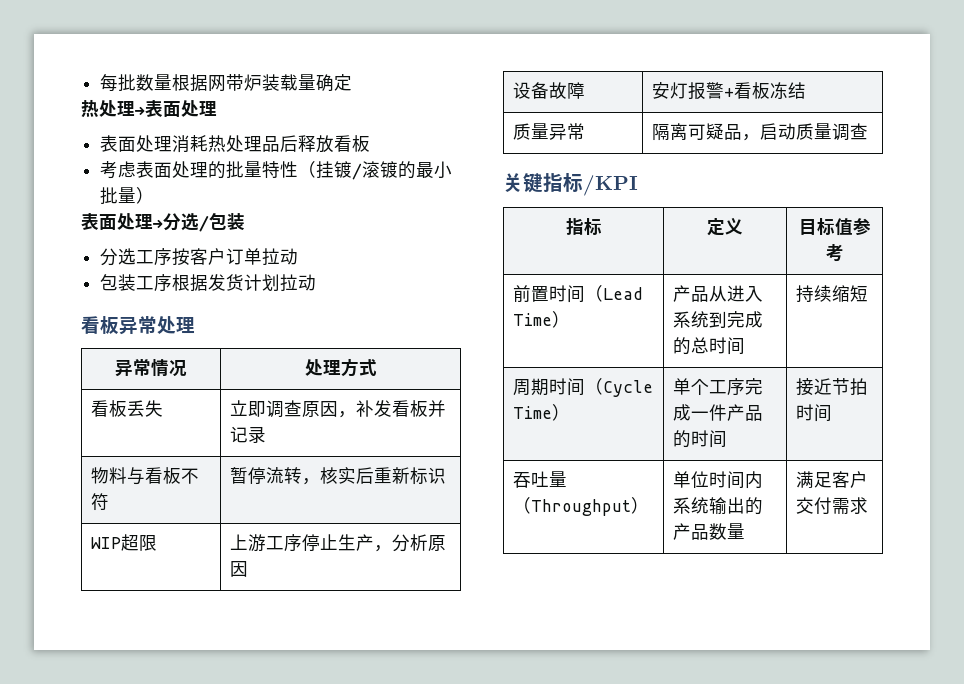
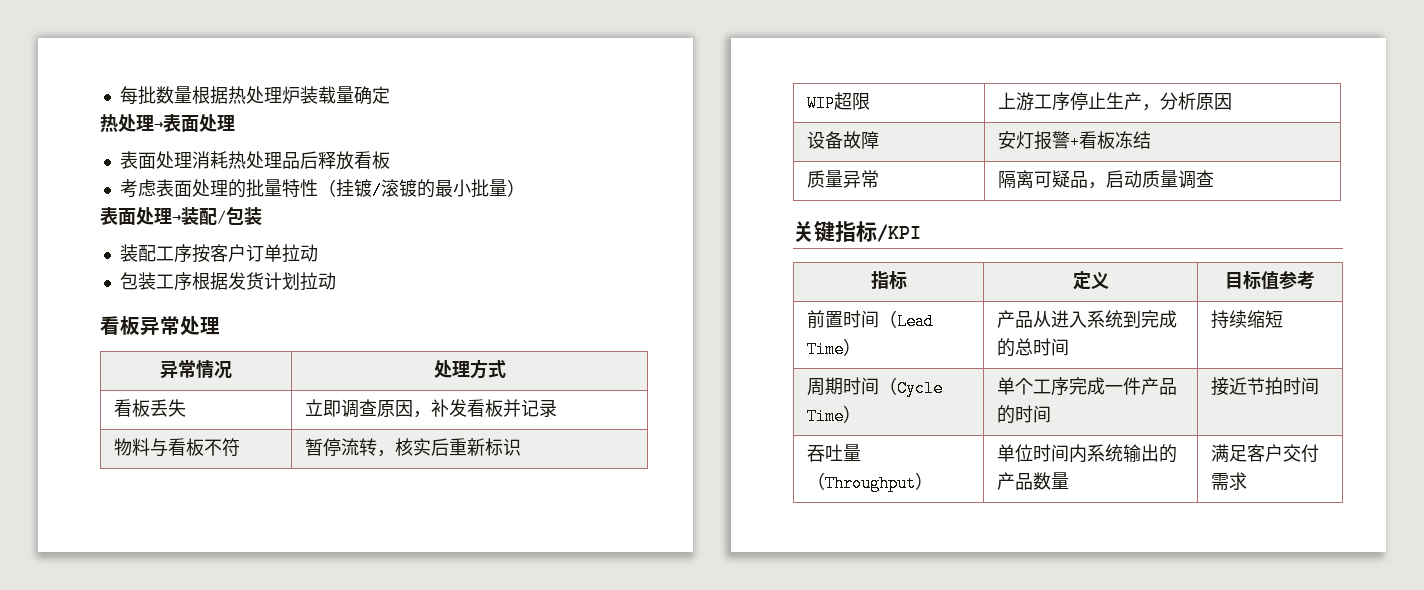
[208,74,245,92] 网带 -> [227,86,282,104] 热处理
[163,213,199,231] 分选 -> [181,207,217,225] 装配
[100,248,137,266] 分选 -> [119,244,156,262] 装配

